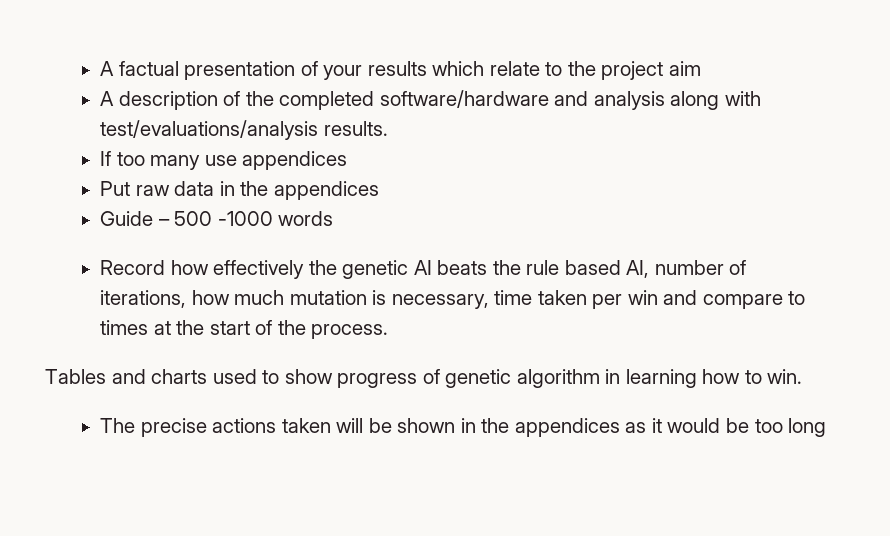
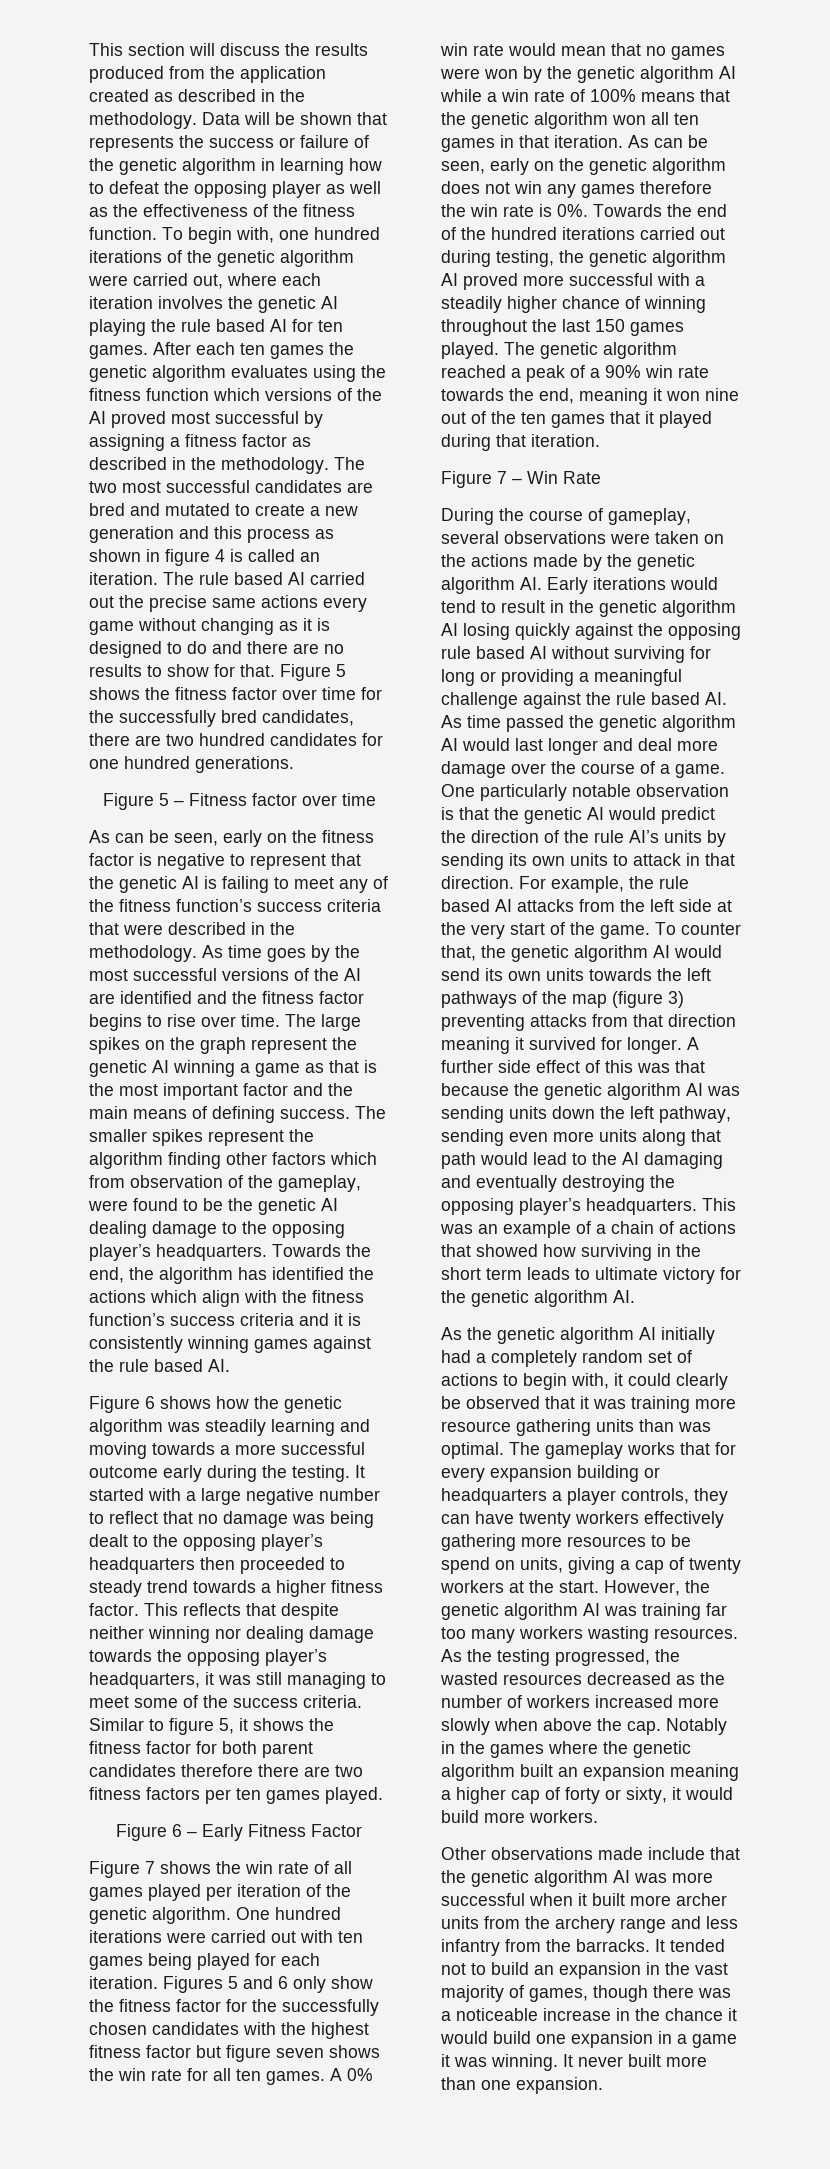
[100,61,701,80] [100,90,761,110] [100,120,388,140] [100,151,348,170] [100,181,379,200] [100,211,334,226] [100,260,747,279] [100,290,806,309] [100,320,389,339] [45,369,440,388] A factual presentation of your results which relate to the project aim // A description of the completed software/hardware and analysis along with test/evaluations/analysis results. // If too many use appendices // Put raw data in the appendices // Guide – 500 -1000 words // Record how effectively the genetic AI beats the rule based AI, number of iterations, how much mutation is necessary, time taken per win and compare to times at the start of the process. // Tables and charts used to show progress of -> [89,43,368,56] [89,66,326,83] [89,89,305,102] [89,112,387,129] [89,135,369,152] [89,158,114,171] This section will discuss the results produced from the application created as described in the methodology. Data will be shown that represents the success or failure of the
[767,369,803,384] [100,418,827,437] win. // The precise actions taken will be shown in the appendices as it would be too long -> [109,181,381,198] [89,204,355,217] [89,227,380,244] [89,250,354,267] [88,273,321,289] [89,296,338,313] [89,319,343,336] [89,342,354,359] [89,365,386,382] [89,388,382,401] [89,411,323,428] [89,434,311,451] [89,457,365,474] [89,480,373,493] [89,503,358,516] [89,526,334,543] [89,549,320,566] [89,572,365,585] [89,595,367,612] [89,618,330,635] [89,641,344,658] [89,664,346,681] [89,687,382,700] [89,710,354,727] [89,733,383,746] [89,756,294,773] [102,793,376,810] [89,830,374,847] [89,853,361,870] [89,876,388,893] [89,899,381,912] [89,922,295,935] [89,945,360,962] [89,968,361,981] [89,991,364,1004] [89,1014,361,1031] [89,1037,357,1054] [89,1060,377,1077] [89,1083,353,1100] [89,1106,386,1123] [89,1129,314,1146] [89,1152,377,1169] [89,1175,361,1192] [88,1198,338,1215] [89,1221,345,1238] [89,1244,371,1261] [89,1267,374,1284] [89,1290,364,1307] [89,1313,361,1326] [89,1336,371,1353] [89,1359,230,1372] [89,1396,342,1413] [89,1419,370,1436] [89,1442,365,1459] [89,1465,365,1482] [89,1488,380,1505] [89,1511,374,1528] [89,1534,323,1551] [89,1557,345,1574] [89,1580,383,1597] [89,1603,339,1620] [89,1626,374,1643] [89,1649,327,1666] [89,1672,386,1689] [89,1695,362,1708] [89,1718,334,1735] [89,1741,313,1758] [89,1764,363,1777] [89,1787,383,1804] [116,1824,362,1841] [89,1861,352,1878] [89,1884,351,1901] [89,1907,341,1924] [89,1930,363,1943] [89,1953,320,1970] [89,1976,373,1993] [89,1999,379,2016] [89,2022,369,2039] [89,2045,380,2062] [89,2068,373,2085] [440,43,725,60] [440,66,736,83] [440,89,730,102] [441,112,699,129] [441,135,708,152] [441,158,726,175] [441,181,712,198] [441,204,727,217] [441,227,725,240] [441,250,726,267] [441,273,705,290] [441,296,706,313] [441,319,684,336] [441,342,677,359] [441,365,709,382] [441,388,739,405] [441,411,712,428] [441,434,600,451] [441,471,601,488] [441,508,691,525] [441,531,724,544] [441,554,695,571] [441,577,718,594] [441,600,736,617] [441,623,741,640] [441,646,711,663] [441,669,682,686] [441,692,727,709] [441,715,736,732] [441,738,718,755] [441,761,725,778] [441,784,729,801] [441,807,715,824] [441,830,726,847] [441,853,735,870] [441,876,689,893] [441,899,732,912] [441,922,741,939] [441,945,722,962] [441,968,711,981] [441,991,684,1008] [441,1014,736,1031] [441,1037,699,1054] [441,1060,705,1073] [441,1083,740,1100] [441,1106,731,1123] [441,1129,721,1146] [441,1152,723,1169] [441,1175,675,1192] [441,1198,736,1215] [440,1221,736,1238] [441,1244,701,1261] [441,1267,741,1284] [441,1290,635,1307] [441,1327,715,1344] [441,1350,692,1367] [441,1373,728,1390] [441,1396,736,1413] [441,1419,711,1436] [441,1442,736,1459] [441,1465,660,1482] [441,1488,728,1505] [441,1511,724,1528] [441,1534,691,1551] [441,1557,741,1574] [440,1580,710,1596] [441,1603,727,1620] [441,1626,738,1643] [441,1649,680,1666] [440,1672,725,1685] [441,1695,719,1708] [441,1718,727,1735] [441,1741,691,1758] [441,1764,739,1781] [441,1787,733,1804] [441,1810,598,1823] [441,1847,740,1860] [441,1870,713,1887] [441,1893,727,1906] [441,1916,738,1933] [441,1939,725,1956] [441,1962,728,1979] [441,1985,731,2002] [441,2008,737,2021] [440,2031,737,2048] [441,2054,707,2071] [441,2077,603,2094] defeat the opposing player as well as the effectiveness of the fitness function. To begin with, one hundred iterations of the genetic algorithm were carried out, where each iteration involves the genetic AI playing the rule based AI for ten games. After each ten games the genetic algorithm evaluates using the fitness function which versions of the AI proved most successful by assigning a fitness factor as described in the methodology. The two most successful candidates are bred and mutated to create a new generation and this process as shown in figure 4 is called an iteration. The rule based AI carried out the precise same actions every game without changing as it is designed to do and there are no results to show for that. Figure 5 shows the fitness factor over time for the successfully bred candidates, there are two hundred candidates for one hundred generations. // Figure 5 – Fitness factor over time // As can be seen, early on the fitness factor is negative to represent that the genetic AI is failing to meet any of the fitness function’s success criteria that were described in the methodology. As time goes by the most successful versions of the AI are identified and the fitness factor begins to rise over time. The large spikes on the graph represent the genetic AI winning a game as that is the most important factor and the main means of defining success. The smaller spikes represent the algorithm finding other factors which from observation of the gameplay, were found to be the genetic AI dealing damage to the opposing player’s headquarters. Towards the end, the algorithm has identified the actions which align with the fitness function’s success criteria and it is consistently winning games against the rule based AI. // Figure 6 shows how the genetic algorithm was steadily learning and moving towards a more successful outcome early during the testing. It started with a large negative number to reflect that no damage was being dealt to the opposing player’s headquarters then proceeded to steady trend towards a higher fitness factor. This reflects that despite neither winning nor dealing damage towards the opposing player’s headquarters, it was still managing to meet some of the success criteria. Similar to figure 5, it shows the fitness factor for both parent candidates therefore there are two fitness factors per ten games played. // Figure 6 – Early Fitness Factor // Figure 7 shows the win rate of all games played per iteration of the genetic algorithm. One hundred iterations were carried out with ten games being played for each iteration. Figures 5 and 6 only show the fitness factor for the successfully chosen candidates with the highest fitness factor but figure seven shows the win rate for all ten games. A 0% win rate would mean that no games were won by the genetic algorithm AI while a win rate of 100% means that the genetic algorithm won all ten games in that iteration. As can be seen, early on the genetic algorithm does not win any games therefore the win rate is 0%. Towards the end of the hundred iterations carried out during testing, the genetic algorithm AI proved more successful with a steadily higher chance of winning throughout the last 150 games played. The genetic algorithm reached a peak of a 90% win rate towards the end, meaning it won nine out of the ten games that it played during that iteration. // Figure 7 – Win Rate // During the course of gameplay, several observations were taken on the actions made by the genetic algorithm AI. Early iterations would tend to result in the genetic algorithm AI losing quickly against the opposing rule based AI without surviving for long or providing a meaningful challenge against the rule based AI. As time passed the genetic algorithm AI would last longer and deal more damage over the course of a game. One particularly notable observation is that the genetic AI would predict the direction of the rule AI’s units by sending its own units to attack in that direction. For example, the rule based AI attacks from the left side at the very start of the game. To counter that, the genetic algorithm AI would send its own units towards the left pathways of the map (figure 3) preventing attacks from that direction meaning it survived for longer. A further side effect of this was that because the genetic algorithm AI was sending units down the left pathway, sending even more units along that path would lead to the AI damaging and eventually destroying the opposing player’s headquarters. This was an example of a chain of actions that showed how surviving in the short term leads to ultimate victory for the genetic algorithm AI. // As the genetic algorithm AI initially had a completely random set of actions to begin with, it could clearly be observed that it was training more resource gathering units than was optimal. The gameplay works that for every expansion building or headquarters a player controls, they can have twenty workers effectively gathering more resources to be spend on units, giving a cap of twenty workers at the start. However, the genetic algorithm AI was training far too many workers wasting resources. As the testing progressed, the wasted resources decreased as the number of workers increased more slowly when above the cap. Notably in the games where the genetic algorithm built an expansion meaning a higher cap of forty or sixty, it would build more workers. // Other observations made include that the genetic algorithm AI was more successful when it built more archer units from the archery range and less infantry from the barracks. It tended not to build an expansion in the vast majority of games, though there was a noticeable increase in the chance it would build one expansion in a game it was winning. It never built more than one expansion.

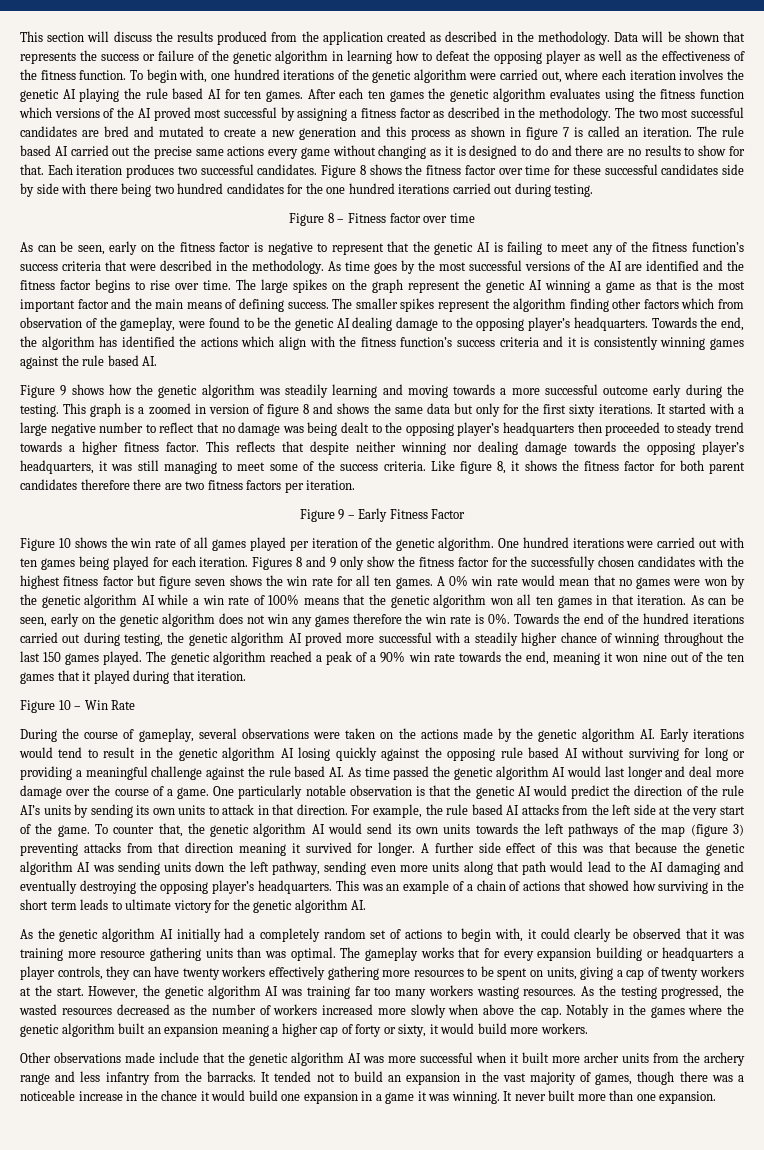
[215,549,225,562] 4 -> [563,127,569,137] 7
[280,664,346,681] Figure 5 -> [47,164,366,178] Each iteration produces two successful candidates. Figure 8
[89,710,354,727] [89,733,161,746] the successfully bred candidates, there are -> [572,164,744,175] [20,183,152,197] these successful candidates side by side with there being
[89,756,294,773] [102,793,169,810] one hundred generations. // Figure 5 -> [305,183,594,197] [289,213,334,226] the one hundred iterations carried out during testing. // Figure 8
[145,1396,155,1409] 6 -> [60,385,67,396] 9
(350, 1473) none -> [63,403,653,417] This graph is a zoomed in version of figure 8 and shows the same data but only for the first sixty iterations.
[89,1718,234,1735] Similar to figure 5, -> [430,460,507,474] Like figure 8,
[236,1787,383,1804] [116,1824,182,1841] ten games played. // Figure 6 -> [306,480,356,490] [299,509,345,522] iteration. // Figure 9
[145,1861,155,1874] 7 -> [58,538,71,548] 10
[228,1976,288,1989] 5 and 6 -> [296,556,337,568] 8 and 9
[497,471,507,484] 7 -> [58,700,71,710] 10
[441,1557,490,1574] spend -> [497,968,528,980] spent

